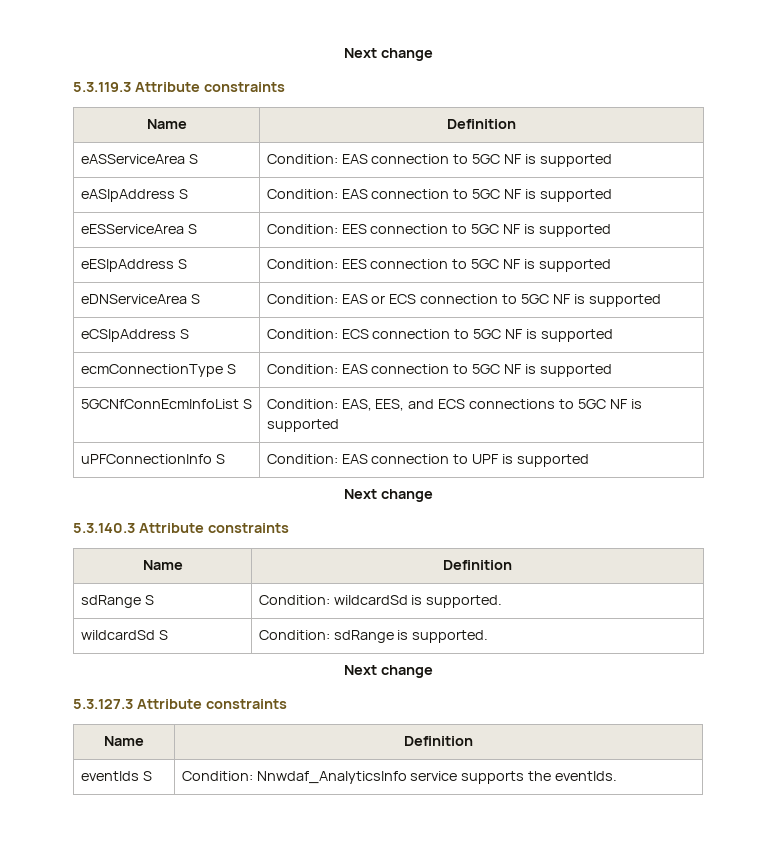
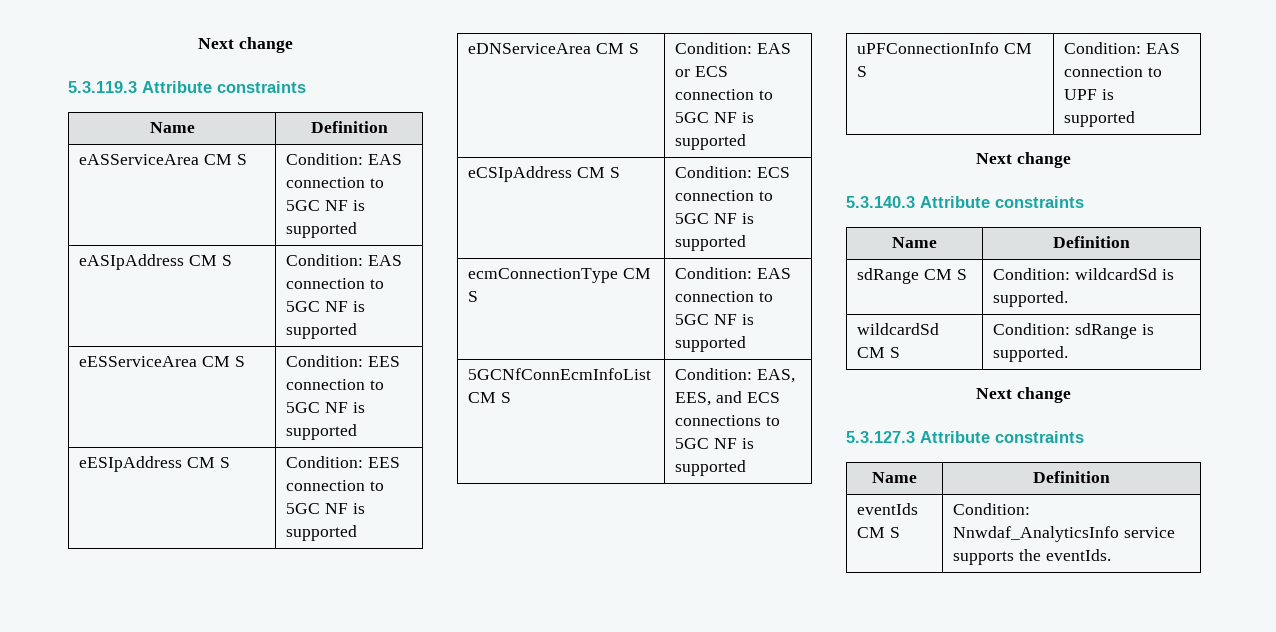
(185, 159) none -> [204,154,233,165] CM
(175, 195) none -> [189,255,218,266] CM
(184, 229) none -> [202,356,231,367] CM
(174, 265) none -> [187,457,216,468] CM
(187, 299) none -> [596,43,625,54] CM
(176, 335) none -> [577,167,606,178] CM
(223, 370) none -> [623,268,652,279] CM
(239, 404) none -> [468,392,497,403] CM
(212, 459) none -> [1004,43,1033,54] CM
(141, 601) none -> [924,269,953,280] CM
(155, 635) none -> [857,347,886,358] CM
(139, 776) none -> [857,527,886,538] CM

